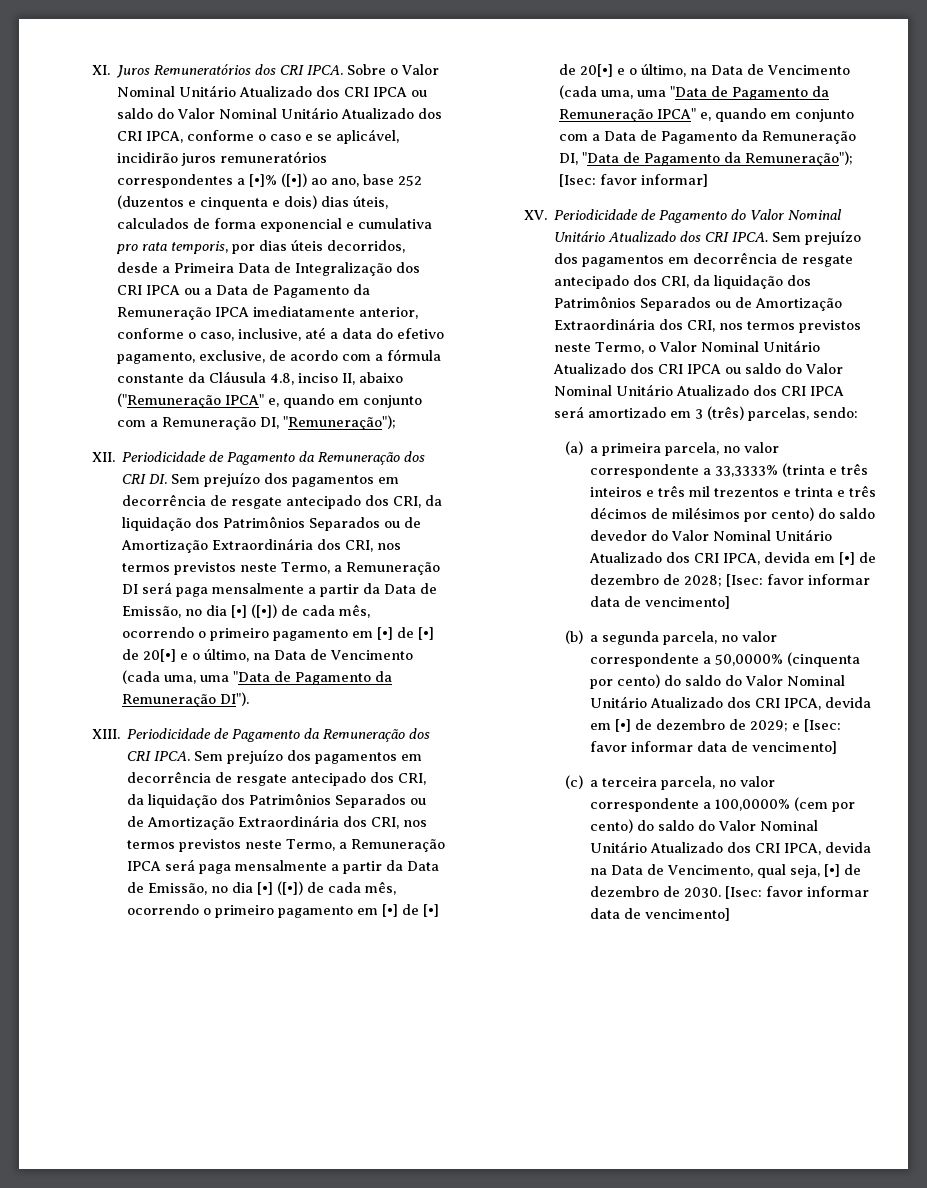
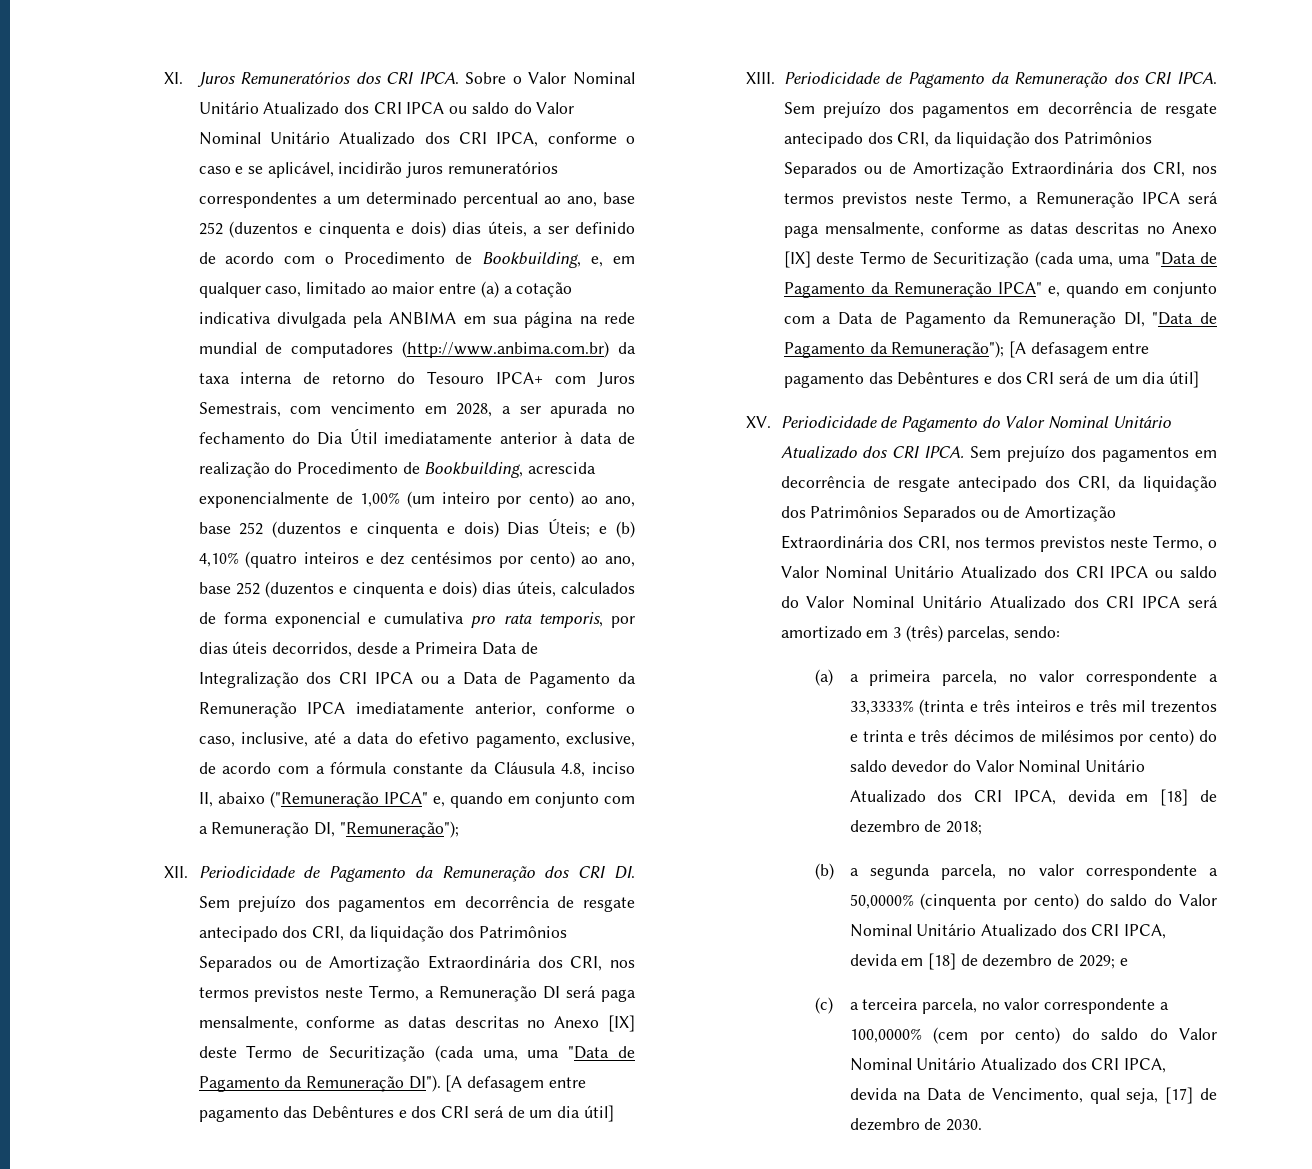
[248,173,307,187] [•]% ([•]) -> [336,192,635,208] [198,221,635,238] [198,252,635,268] [198,281,573,298] [198,311,635,328] [198,341,636,358] [198,371,635,387] [198,402,635,418] [198,428,635,445] [198,462,597,478] [198,491,635,508] [198,518,635,538] [198,551,575,568] um determinado percentual ao ano, base 252 (duzentos e cinquenta e dois) dias úteis, a ser definido de acordo com o Procedimento de Bookbuilding, e, em qualquer caso, limitado ao maior entre (a) a cotação indicativa divulgada pela ANBIMA em sua página na rede mundial de computadores (http://www.anbima.com.br) da taxa interna de retorno do Tesouro IPCA+ com Juros Semestrais, com vencimento em 2028, a ser apurada no fechamento do Dia Útil imediatamente anterior à data de realização do Procedimento de Bookbuilding, acrescida exponencialmente de 1,00% (um inteiro por cento) ao ano, base 252 (duzentos e cinquenta e dois) Dias Úteis; e (b) 4,10% (quatro inteiros e dez centésimos por cento)
[211,583,437,597] [121,604,370,618] [121,627,434,641] [121,649,413,662] mensalmente a partir da Data de Emissão, no dia [•] ([•]) de cada mês, ocorrendo o primeiro pagamento em [•] de [•] de 20[•] e o último, na Data de Vencimento -> [198,1015,635,1032] [198,1045,425,1062] mensalmente, conforme as datas descritas no Anexo [IX] deste Termo de Securitização
(249, 699) none -> [445,1075,586,1092] [198,1105,614,1122] [A defasagem entre pagamento das Debêntures e dos CRI será de um dia útil]
[234,860,439,874] [126,881,396,895] [126,904,439,918] [558,64,850,77] mensalmente a partir da Data de Emissão, no dia [•] ([•]) de cada mês, ocorrendo o primeiro pagamento em [•] de [•] de 20[•] e o último, na Data de Vencimento -> [825,222,1217,237] [783,251,1030,268] mensalmente, conforme as datas descritas no Anexo [IX] deste Termo de Securitização
[558,174,708,187] [Isec: favor informar] -> [1008,341,1150,358] [783,371,1200,388] [A defasagem entre pagamento das Debêntures e dos CRI será de um dia útil]
[839,552,877,565] [590,574,871,587] [590,596,731,609] [•] de dezembro de 2028; [Isec: favor informar data de vencimento] -> [1160,789,1217,806] [849,820,983,835] [18] de dezembro de 2018;
[615,719,632,732] [•] -> [928,953,957,970] [18]
[804,719,842,732] [590,741,838,754] [Isec: favor informar data de vencimento] -> (1128, 962) none
[824,864,841,877] [•] -> [1165,1087,1194,1104] [17]
[725,886,870,899] [590,908,731,921] [Isec: favor informar data de vencimento] -> (983, 1125) none

